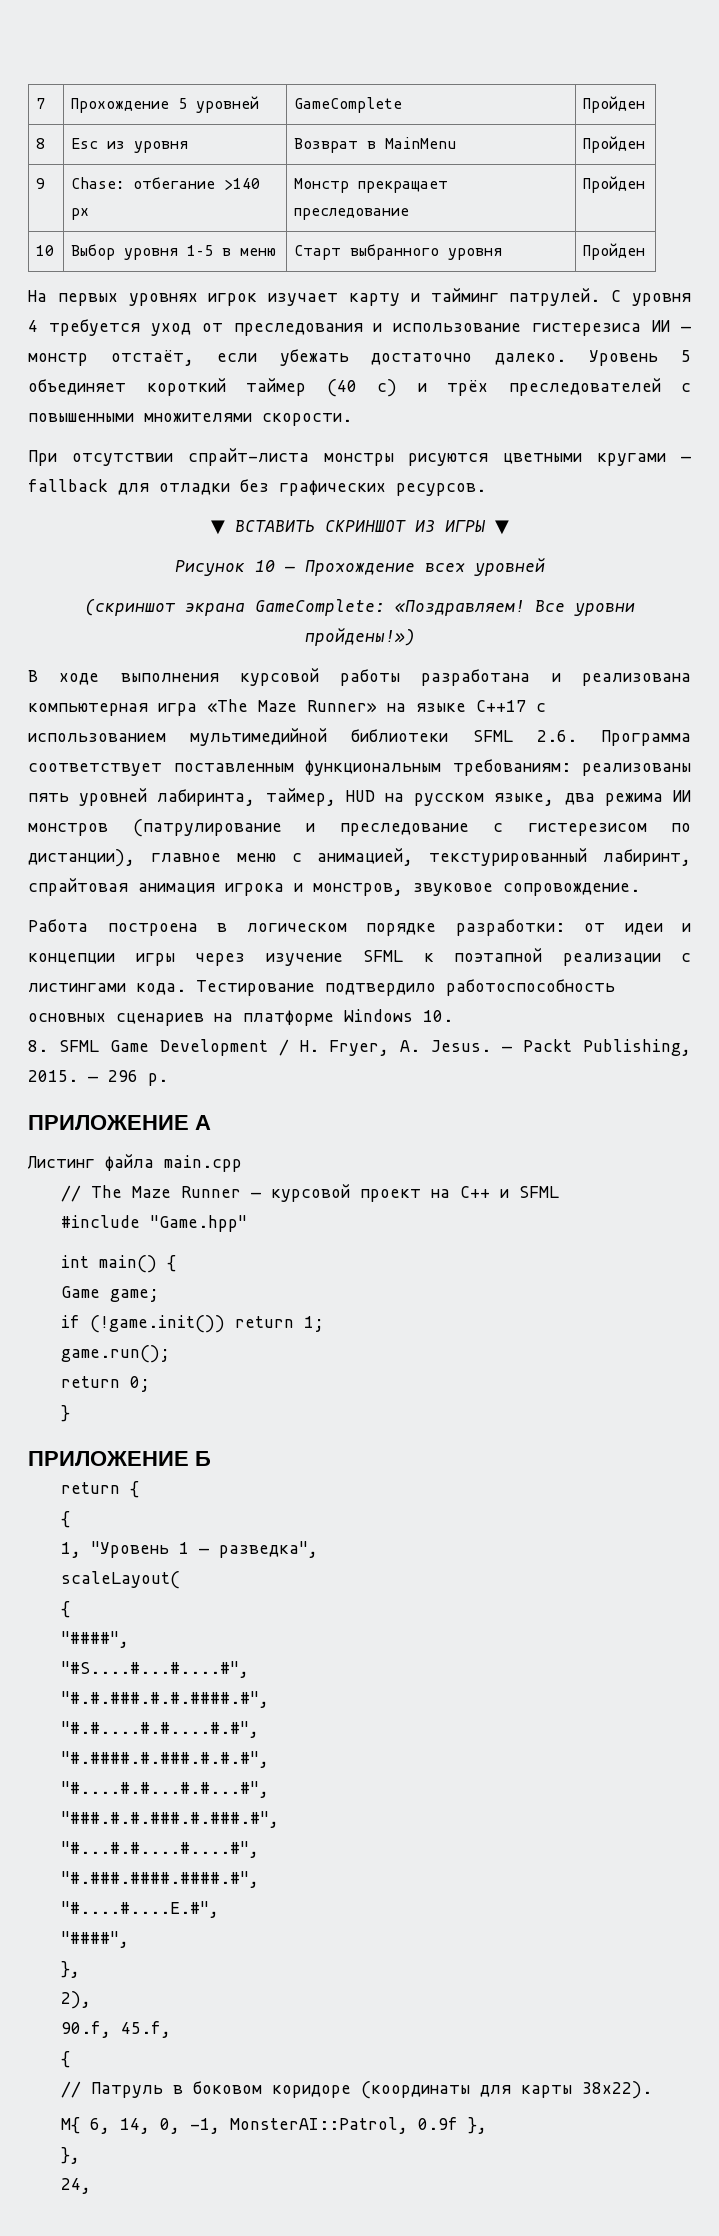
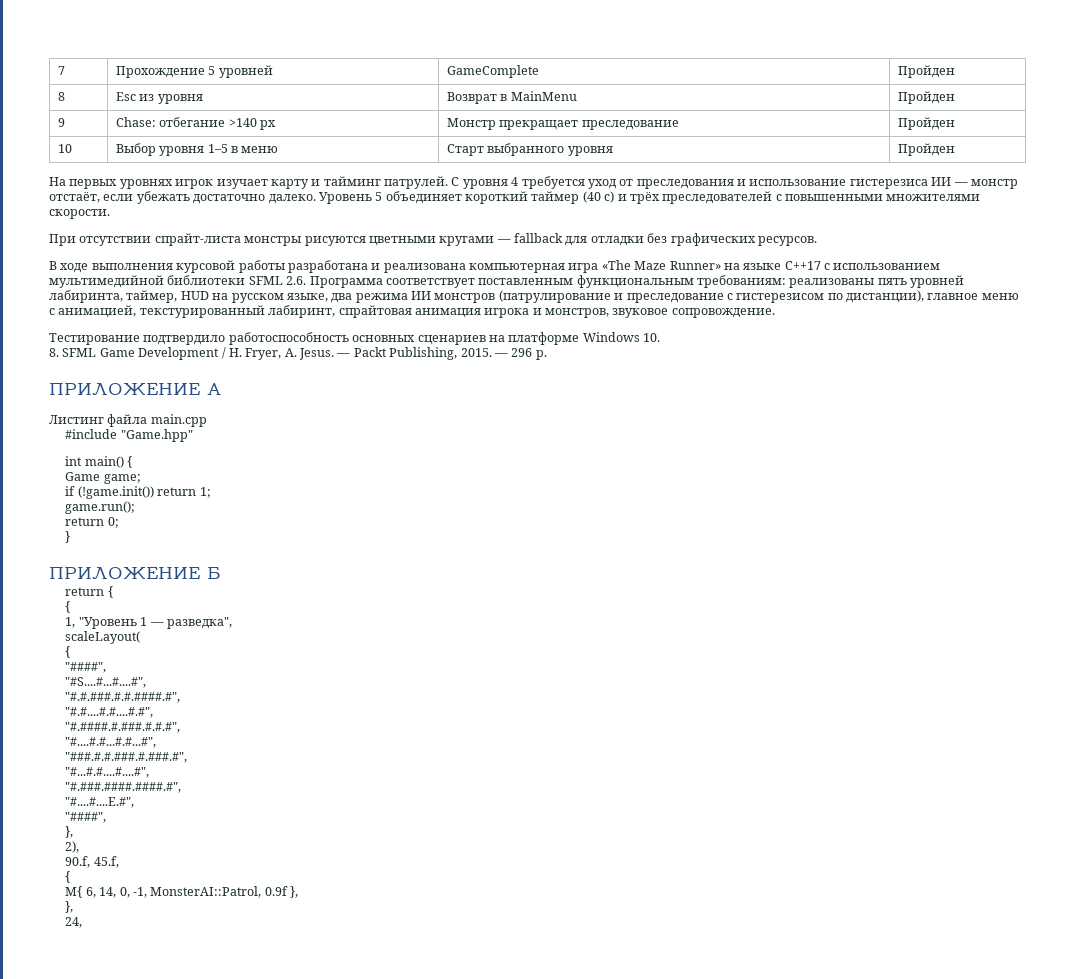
[210,520,509,535] [174,558,545,576] [84,599,635,616] [304,628,415,646] // ▼ ВСТАВИТЬ СКРИНШОТ ИЗ ИГРЫ ▼ // Рисунок 10 — Прохождение всех уровней // (скриншот экрана GameComplete: «Поздравляем! Все уровни пройдены!») -> (817, 241) none
[28,919,691,936] [28,948,691,966] [28,983,186,995] Работа построена в логическом порядке разработки: от идеи и концепции игры через изучение SFML к поэтапной реализации с листингами кода. -> (775, 313) none
[61,1184,560,1202] // // The Maze Runner — курсовой проект на C++ и SFML -> (207, 420) none
[61,2081,653,2099] // // Патруль в боковом коридоре (координаты для карты 38x22). -> (71, 877) none

